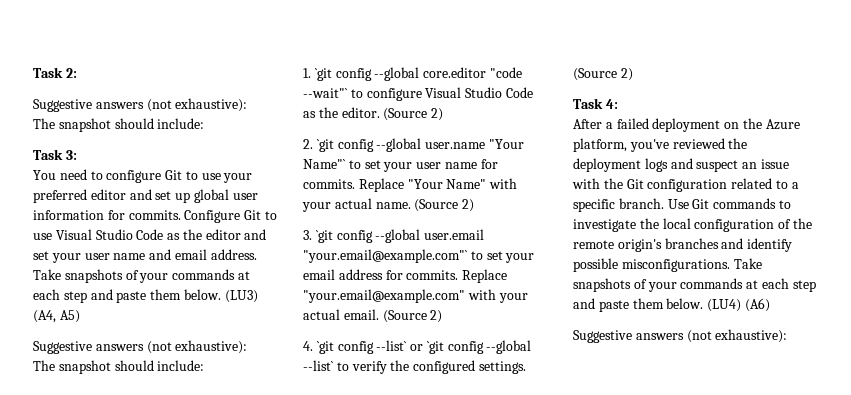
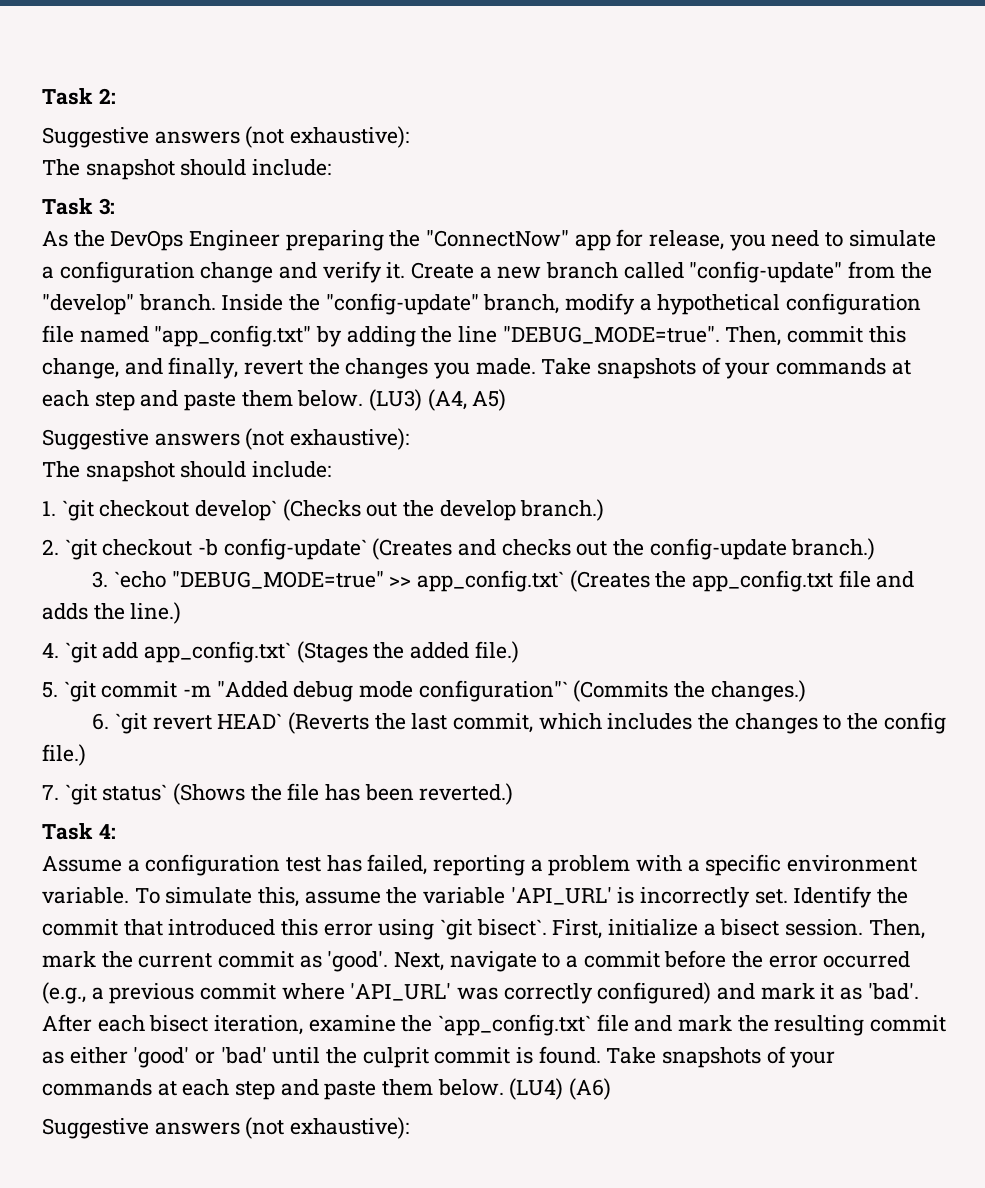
[33,169,253,183] [33,189,258,203] [33,210,277,223] [33,229,267,240] [33,249,257,263] You need to configure Git to use your preferred editor and set up global user information for commits. Configure Git to use Visual Studio Code as the editor and set your user name and email address. -> [42,229,936,251] [42,261,932,283] [42,293,922,315] [42,325,906,347] [42,357,536,379] As the DevOps Engineer preparing the "ConnectNow" app for release, you need to simulate a configuration change and verify it. Create a new branch called "config-update" from the "develop" branch. Inside the "config-update" branch, modify a hypothetical configuration file named "app_config.txt" by adding the line "DEBUG_MODE=true". Then, commit this change, and finally, revert the changes you made.
[335,67,522,81] [303,87,533,101] [303,107,444,121] [303,138,524,152] [303,159,498,172] [303,178,518,192] [302,198,475,212] [303,229,485,243] [303,249,535,263] [303,269,508,283] [303,289,528,303] [303,309,443,323] [303,340,532,354] [303,360,526,374] [573,68,633,81] [573,98,618,109] [573,118,800,132] [573,138,748,152] [573,158,789,172] [572,178,799,192] [573,198,791,212] [573,218,812,232] [573,238,793,252] [573,258,730,272] config --global core.editor "code --wait"` to configure Visual Studio Code as the editor. (Source 2) // 2. `git config --global user.name "Your Name"` to set your user name for commits. Replace "Your Name" with your actual name. (Source 2) // 3. `git config --global user.email "your.email@example.com"` to set your email address for commits. Replace "your.email@example.com" with your actual email. (Source 2) // 4. `git config --list` or `git config --global --list` to verify the configured settings. (Source 2) // Task 4: // After a failed deployment on the Azure platform, you've reviewed the deployment logs and suspect an issue with the Git configuration related to a specific branch. Use Git commands to investigate the local configuration of the remote origin's branches and identify possible misconfigurations. -> [99,499,605,521] [42,538,876,560] [92,570,915,592] [42,602,182,624] [42,641,519,663] [42,680,806,702] [92,712,946,734] [42,744,86,766] [42,783,514,805] [42,823,116,840] [42,854,918,876] [42,886,909,908] [42,919,925,940] [42,950,911,972] [42,982,919,1004] [42,1014,947,1036] [42,1046,601,1068] checkout develop` (Checks out the develop branch.) // 2. `git checkout -b config-update` (Creates and checks out the config-update branch.) // 3. `echo "DEBUG_MODE=true" >> app_config.txt` (Creates the app_config.txt file and adds the line.) // 4. `git add app_config.txt` (Stages the added file.) // 5. `git commit -m "Added debug mode configuration"` (Commits the changes.) // 6. `git revert HEAD` (Reverts the last commit, which includes the changes to the config file.) // 7. `git status` (Shows the file has been reverted.) // Task 4: // Assume a configuration test has failed, reporting a problem with a specific environment variable. To simulate this, assume the variable 'API_URL' is incorrectly set. Identify the commit that introduced this error using `git bisect`. First, initialize a bisect session. Then, mark the current commit as 'good'. Next, navigate to a commit before the error occurred (e.g., a previous commit where 'API_URL' was correctly configured) and mark it as 'bad'. After each bisect iteration, examine the `app_config.txt` file and mark the resulting commit as either 'good' or 'bad' until the culprit commit is found.

